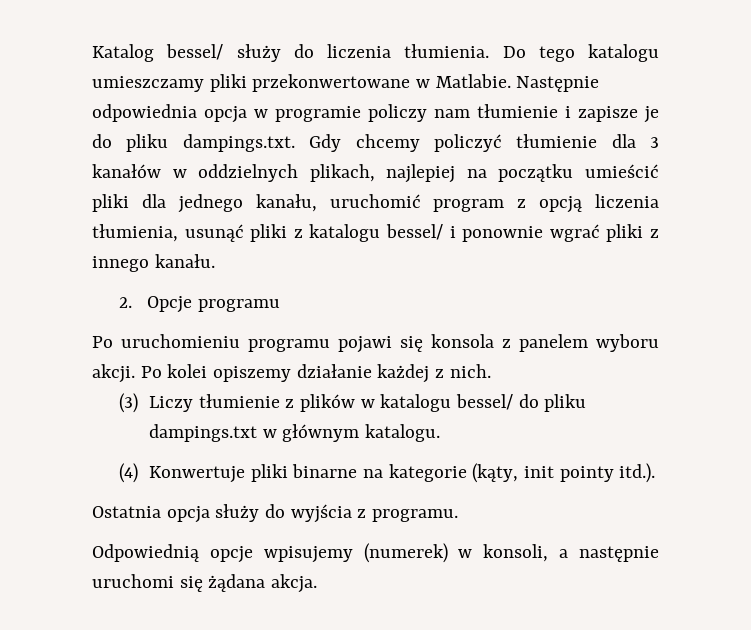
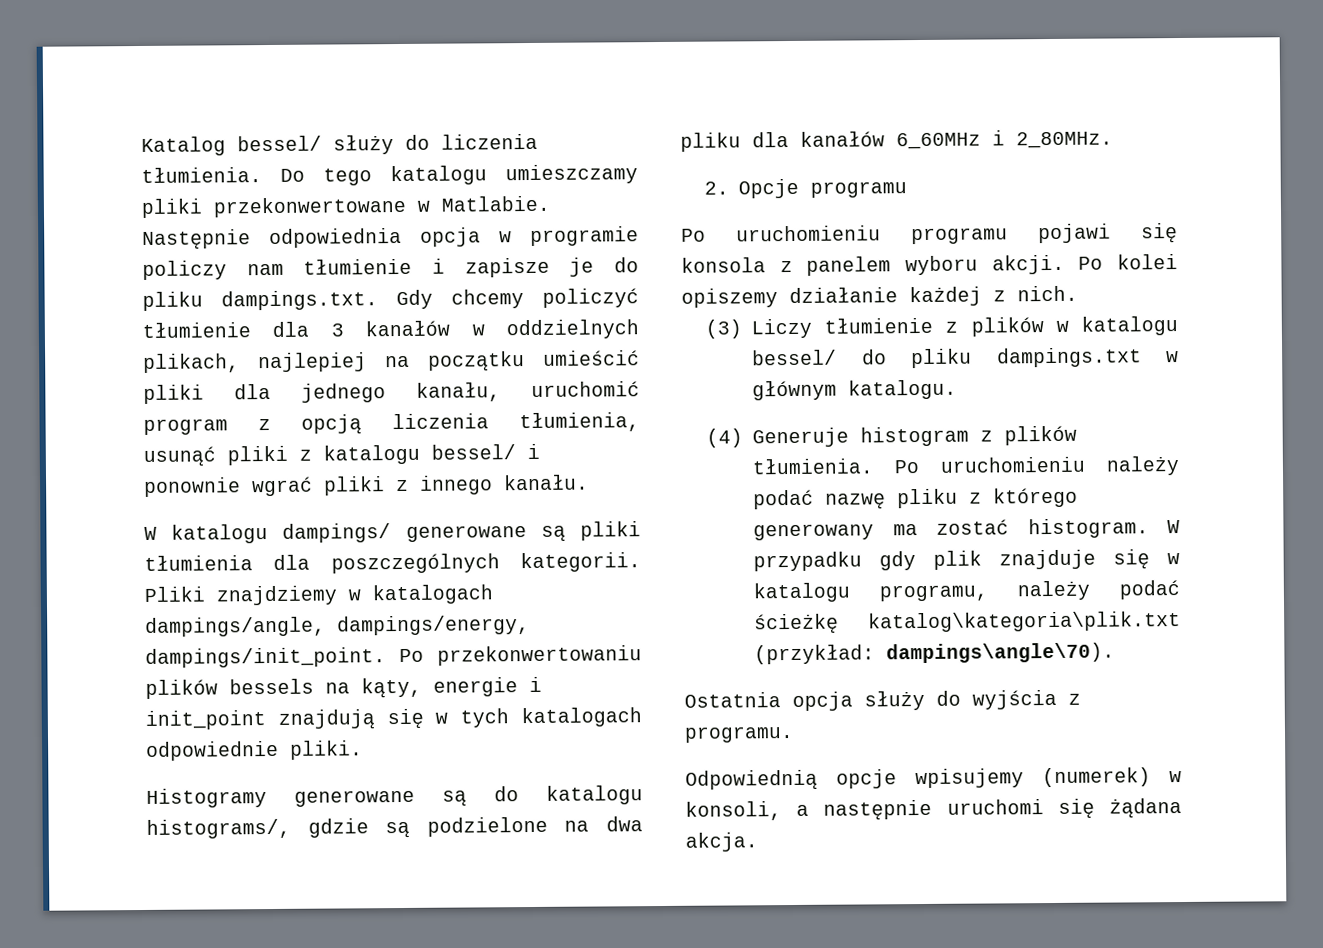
(215, 261) none -> [144,521,641,544] [144,552,641,574] [144,584,493,606] [145,615,530,637] [145,645,642,668] [145,676,542,699] [145,707,642,730] [146,740,363,761] [146,785,643,808] [146,816,643,839] [680,130,1113,152] // W katalogu dampings/ generowane są pliki tłumienia dla poszczególnych kategorii. Pliki znajdziemy w katalogach dampings/angle, dampings/energy, dampings/init_point. Po przekonwertowaniu plików bessels na kąty, energie i init_point znajdują się w tych katalogach odpowiednie pliki. // Histogramy generowane są do katalogu histograms/, gdzie są podzielone na dwa pliku dla kanałów 6_60MHz i 2_80MHz.
[148,463,656,483] Konwertuje pliki binarne na kategorie (kąty, init pointy itd.). -> [752,425,1078,448] [752,456,1180,476] [753,487,1079,510] [753,518,1180,541] [753,549,1180,572] [753,580,1180,603] [754,611,1181,635] [754,642,1116,665] Generuje histogram z plików tłumienia. Po uruchomieniu należy podać nazwę pliku z którego generowany ma zostać histogram. W przypadku gdy plik znajduje się w katalogu programu, należy podać ścieżkę katalog\kategoria\plik.txt (przykład: dampings\angle\70).

